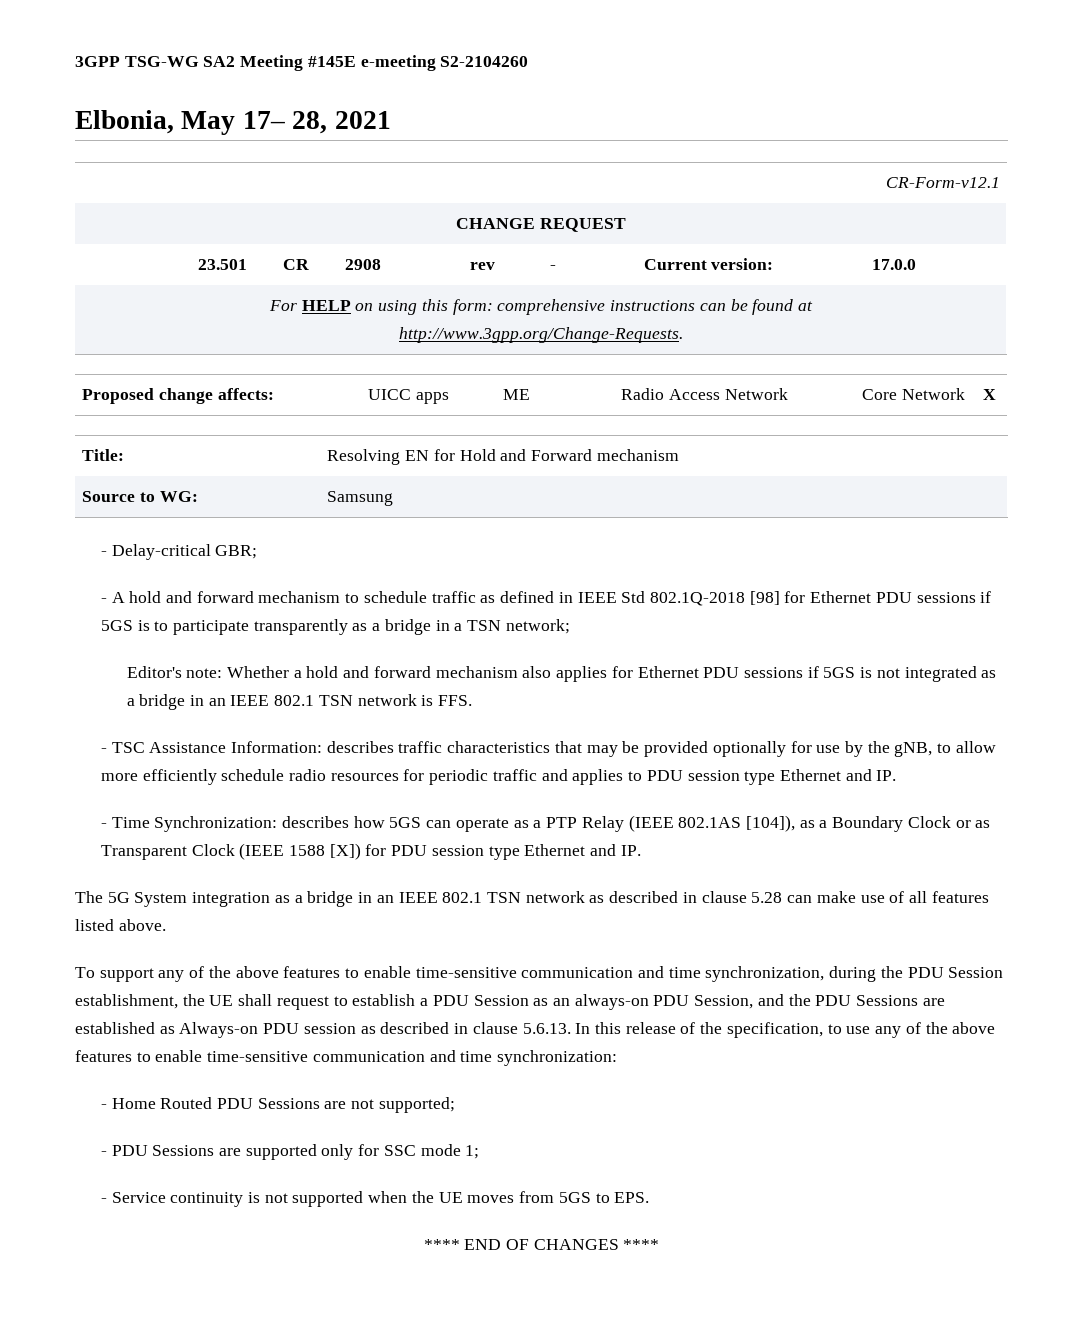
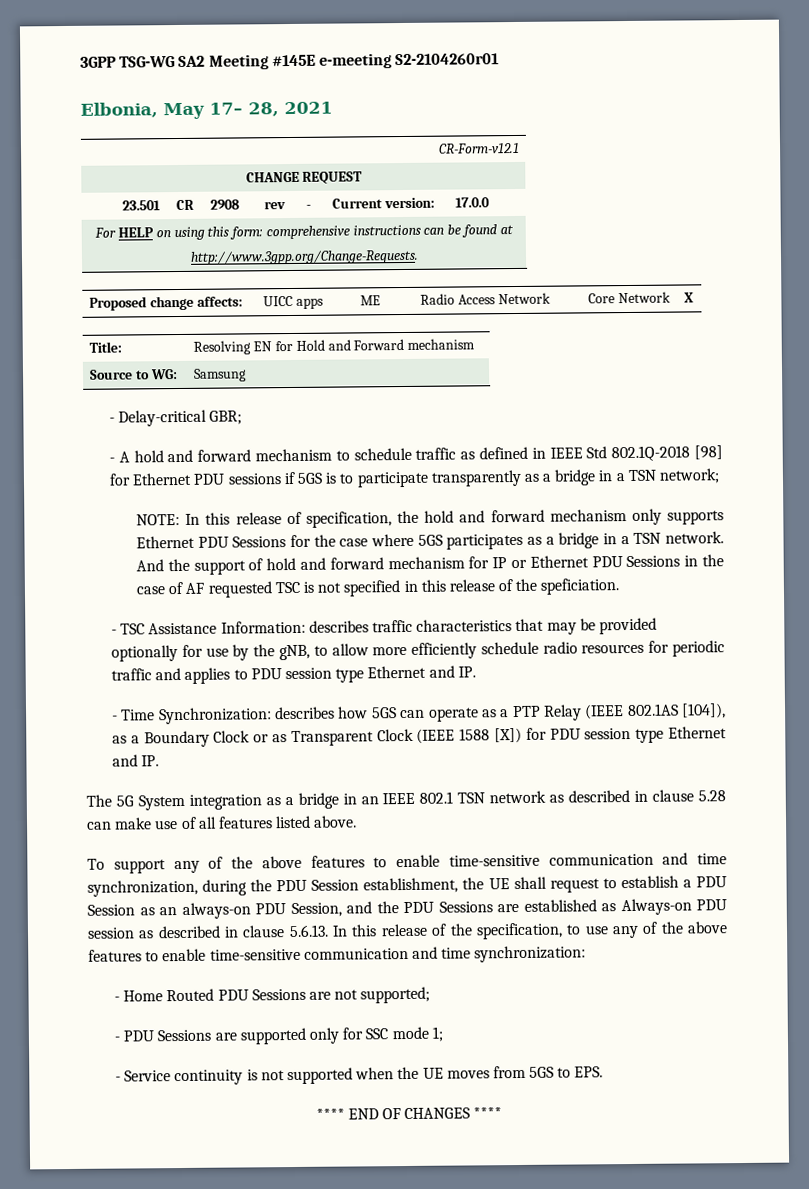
[440,56,529,67] S2-2104260 -> [395,53,500,66] S2-2104260r01
[126,666,997,682] [126,694,473,710] Editor's note: Whether a hold and forward mechanism also applies for Ethernet PDU sessions if 5GS is not integrated as a bridge in an IEEE 802.1 TSN network is FFS. -> [136,508,724,528] [136,531,724,550] [136,554,724,575] [136,578,621,598] NOTE: In this release of specification, the hold and forward mechanism only supports Ethernet PDU Sessions for the case where 5GS participates as a bridge in a TSN network. And the support of hold and forward mechanism for IP or Ethernet PDU Sessions in the case of AF requested TSC is not specified in this release of the speficiation.

